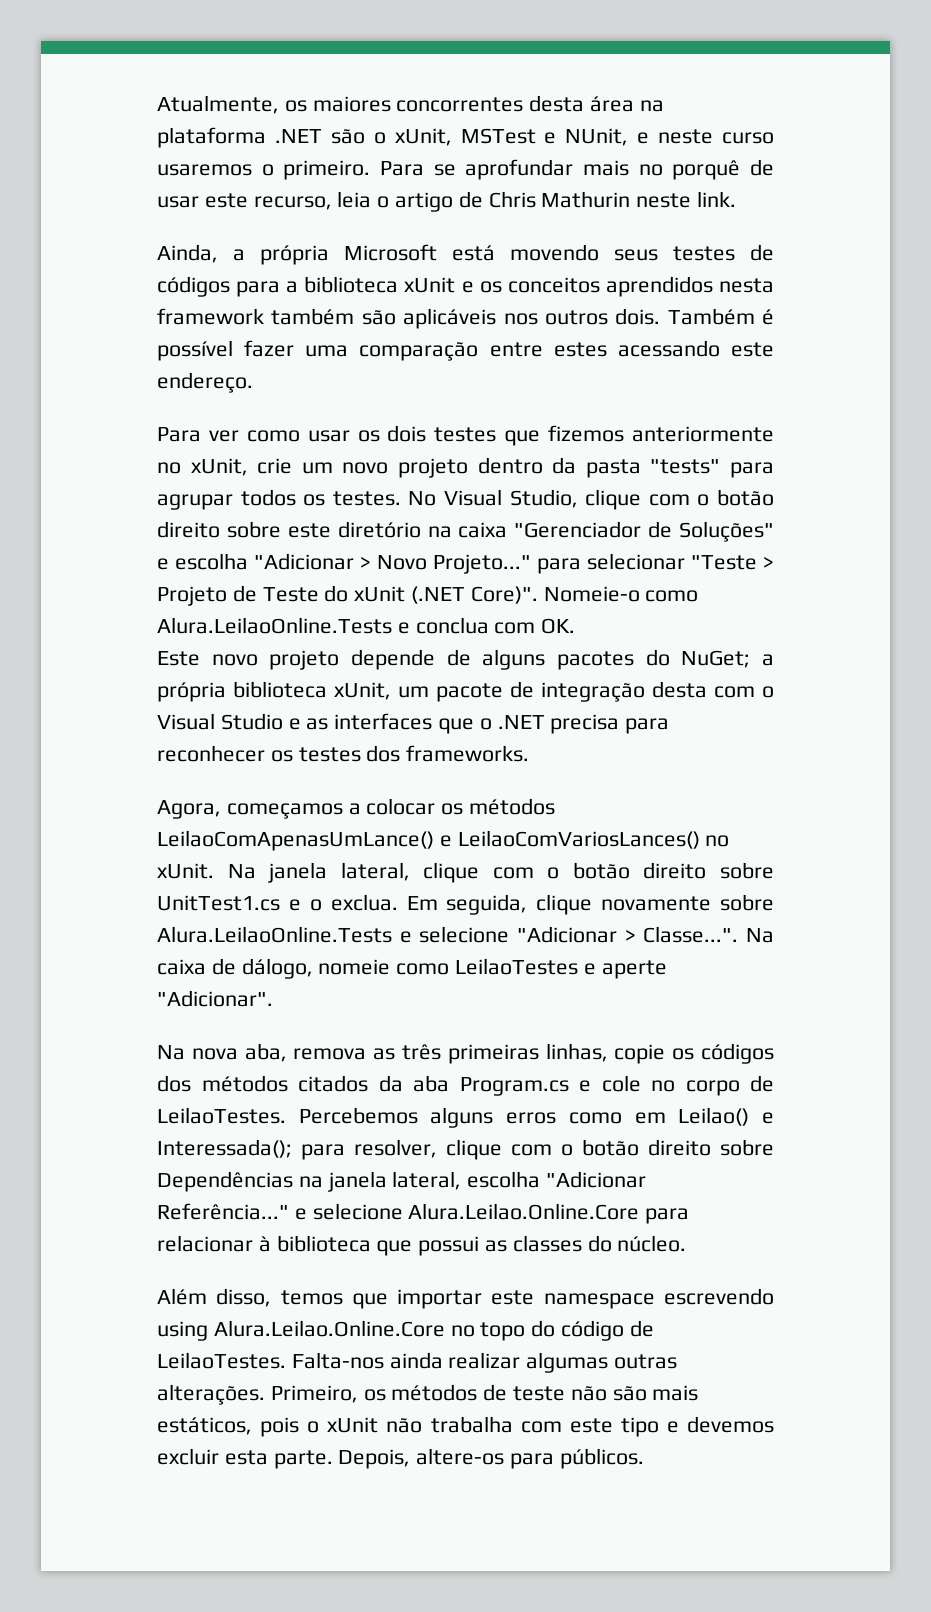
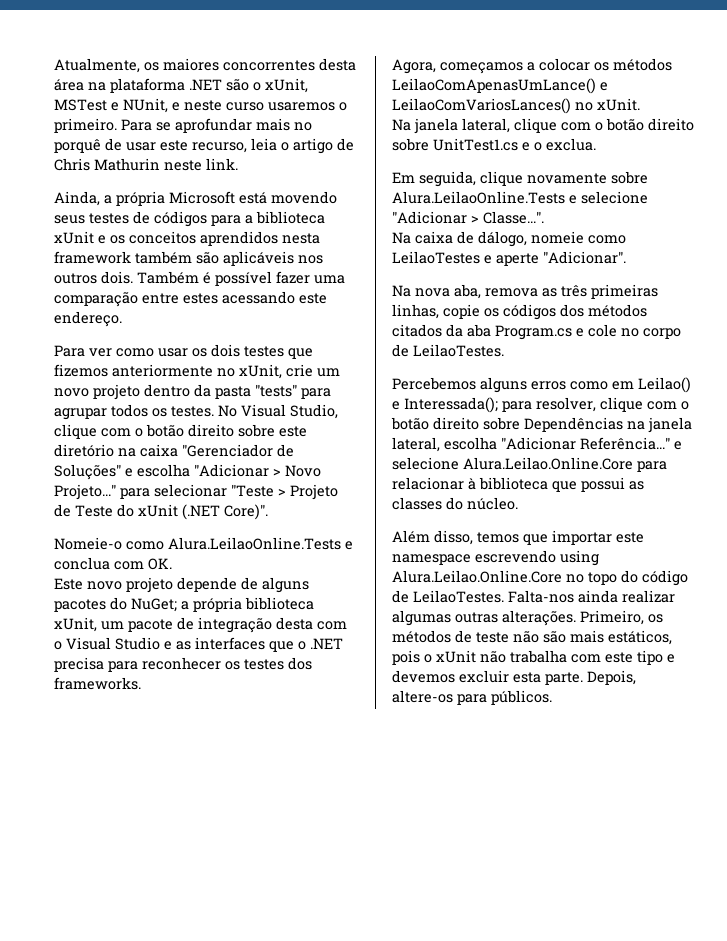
(538, 595) none -> (268, 512) //
(214, 871) none -> (640, 104) //
(398, 902) none -> (596, 144) //
(739, 934) none -> (544, 217) //
(286, 1115) none -> (504, 350) //

